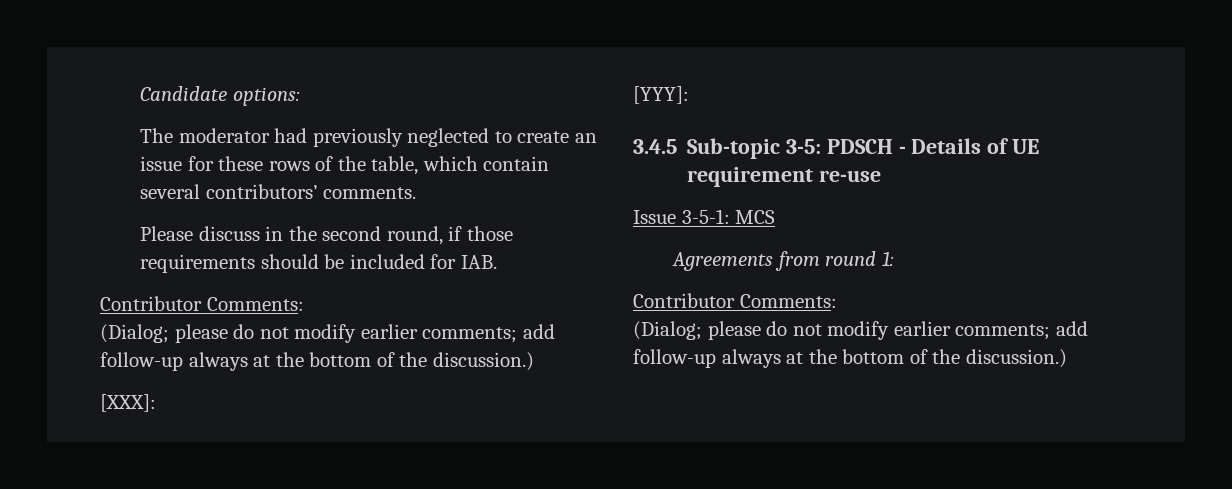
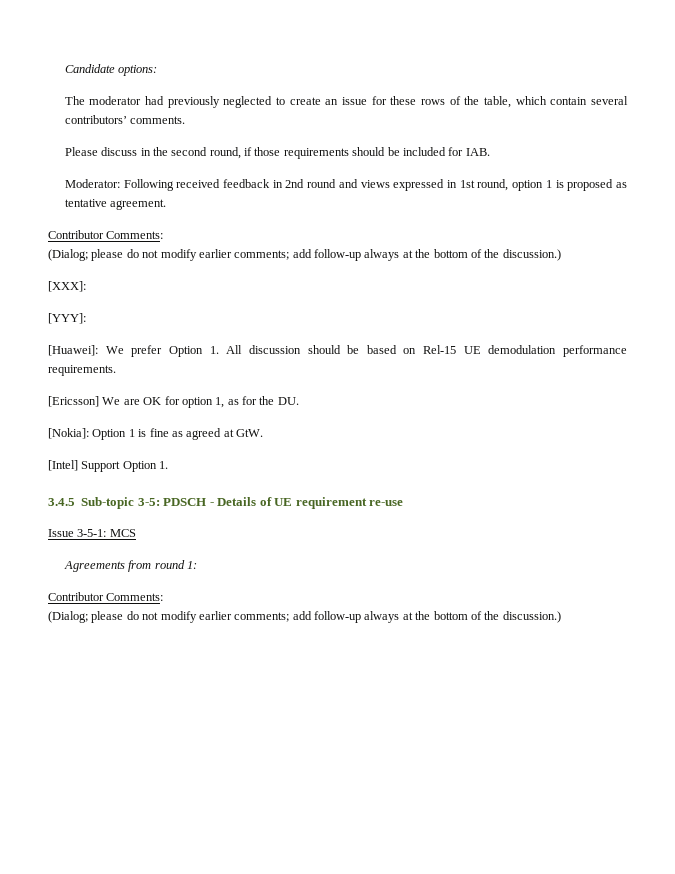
(497, 262) none -> [64,179,627,191] [64,199,167,210] // Moderator: Following received feedback in 2nd round and views expressed in 1st round, option 1 is proposed as tentative agreement.
(689, 95) none -> [48,345,628,357] [48,365,116,376] [48,396,299,408] [48,428,263,440] [48,460,169,472] // [Huawei]: We prefer Option 1. All discussion should be based on Rel-15 UE demodulation performance requirements. // [Ericsson] We are OK for option 1, as for the DU. // [Nokia]: Option 1 is fine as agreed at GtW. // [Intel] Support Option 1.

